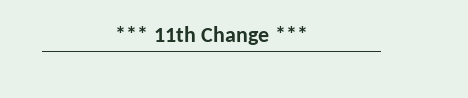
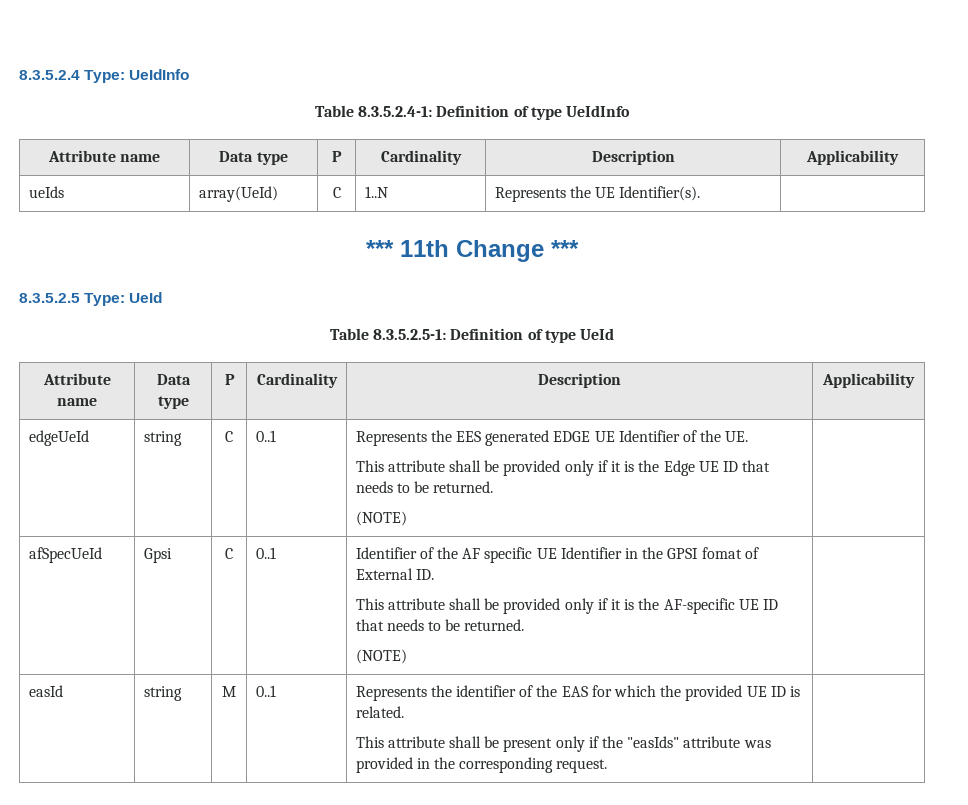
[114,26,309,45] *** 11th Change *** -> [19,69,190,83] [315,105,630,120] [47,150,161,162] [219,151,288,165] [332,151,342,162] [380,150,462,165] [591,150,675,165] [806,150,899,165] [28,186,64,198] [198,186,278,202] [332,187,341,198] [364,186,388,198] [494,186,701,202] [366,240,579,262] [19,292,163,306] [330,328,614,343] [42,373,111,385] [57,398,97,406] [156,374,191,385] [157,396,189,409] [224,374,235,385] [256,373,338,388] [538,373,621,388] [822,373,915,388] [28,430,89,446] [143,431,182,446] [225,431,233,442] [255,430,276,442] [355,430,749,446] [355,460,771,476] [355,481,494,493] [355,511,407,526] [28,547,102,563] [143,548,172,563] [225,548,233,559] [255,547,276,559] [355,547,759,563] [355,568,434,580] [355,598,778,614] [355,619,525,631] [355,649,407,664] [28,685,63,697] [143,686,182,701] [222,686,236,697] [255,685,276,697] [355,685,800,701] [355,706,404,718] [355,736,771,752] [355,757,608,773] 8.3.5.2.4 Type: UeIdInfo // Table 8.3.5.2.4-1: Definition of type UeIdInfo // Attribute name | Data type | P | Cardinality | Description | Applicability // ueIds | array(UeId) | C | 1..N | Represents the UE Identifier(s). | // *** 11th Change *** // 8.3.5.2.5 Type: UeId // Table 8.3.5.2.5-1: Definition of type UeId // Attribute name | Data type | P | Cardinality | Description | Applicability // edgeUeId | string | C | 0..1 | Represents the EES generated EDGE UE Identifier of the UE. // This attribute shall be provided only if it is the Edge UE ID that needs to be returned. // (NOTE) | // afSpecUeId | Gpsi | C | 0..1 | Identifier of the AF specific UE Identifier in the GPSI fomat of External ID. // This attribute shall be provided only if it is the AF-specific UE ID that needs to be returned. // (NOTE) | // easId | string | M | 0..1 | Represents the identifier of the EAS for which the provided UE ID is related. // This attribute shall be present only if the "easIds" attribute was provided in the corresponding request. |

